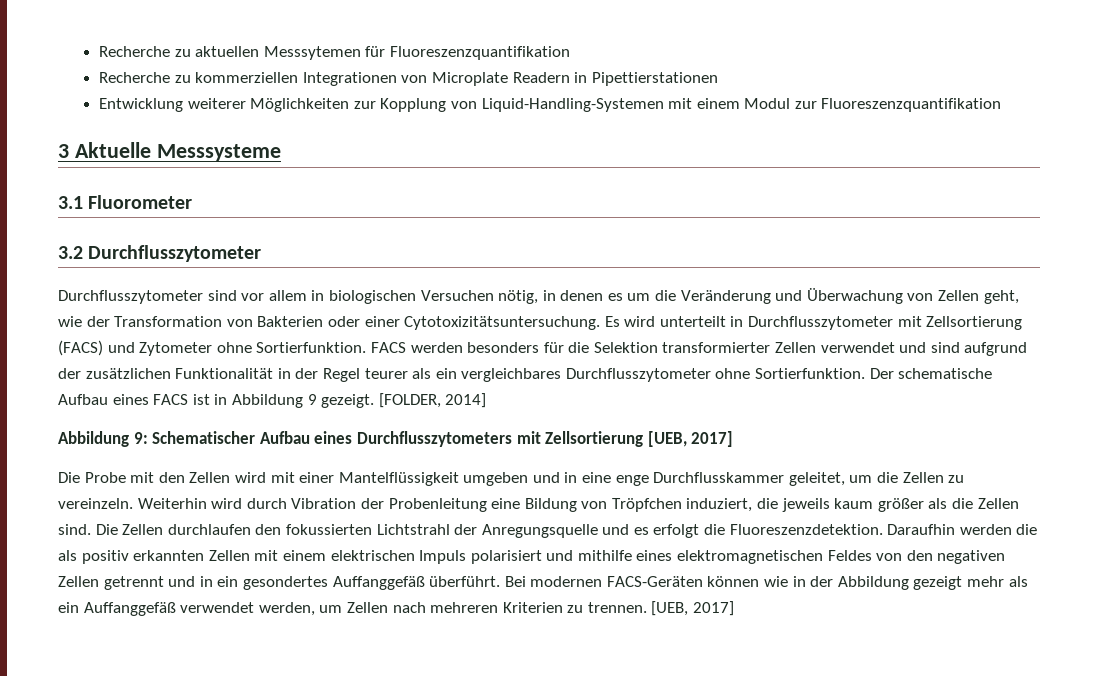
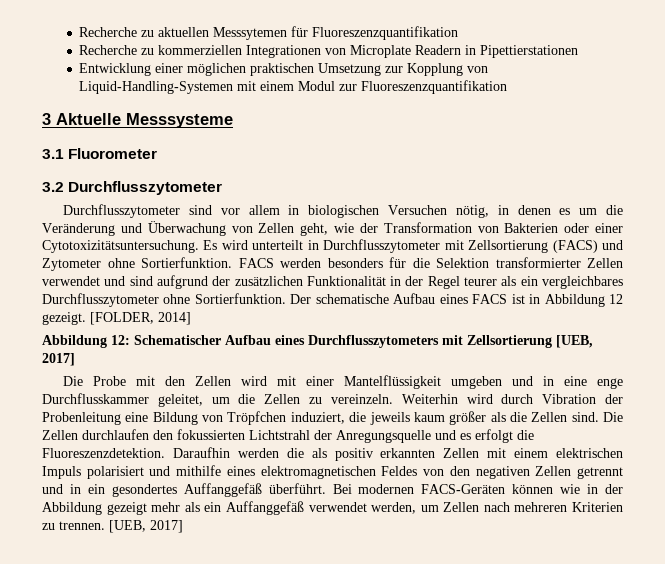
[187,98,350,112] weiterer Möglichkeiten -> [155,63,382,76] einer möglichen praktischen Umsetzung
[307,394,317,405] 9 -> [609,294,623,304] 12
[133,432,148,444] 9: -> [111,335,130,345] 12:

